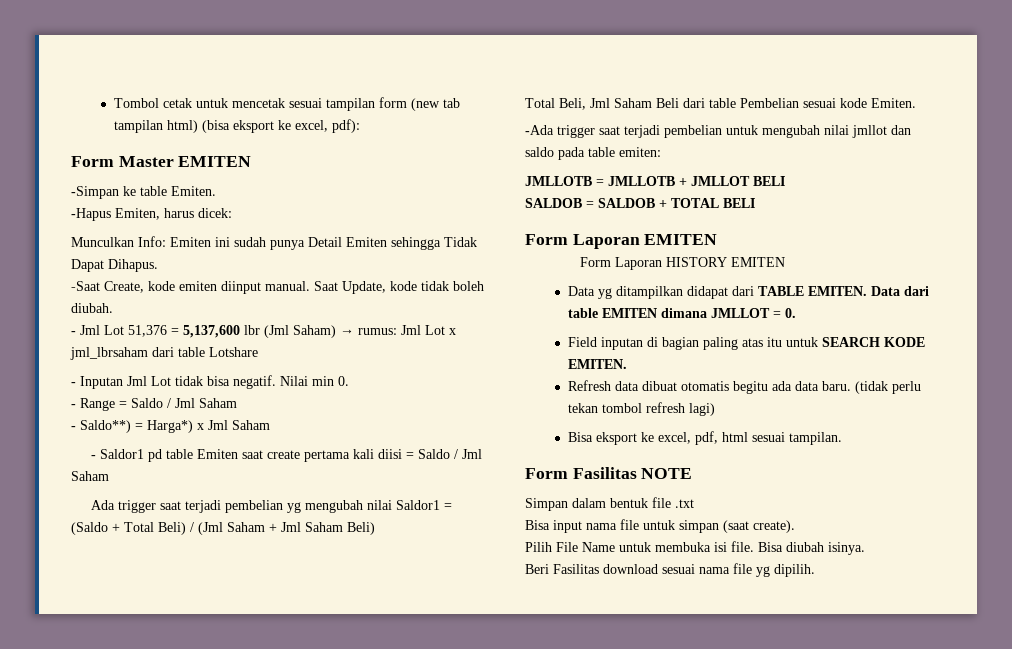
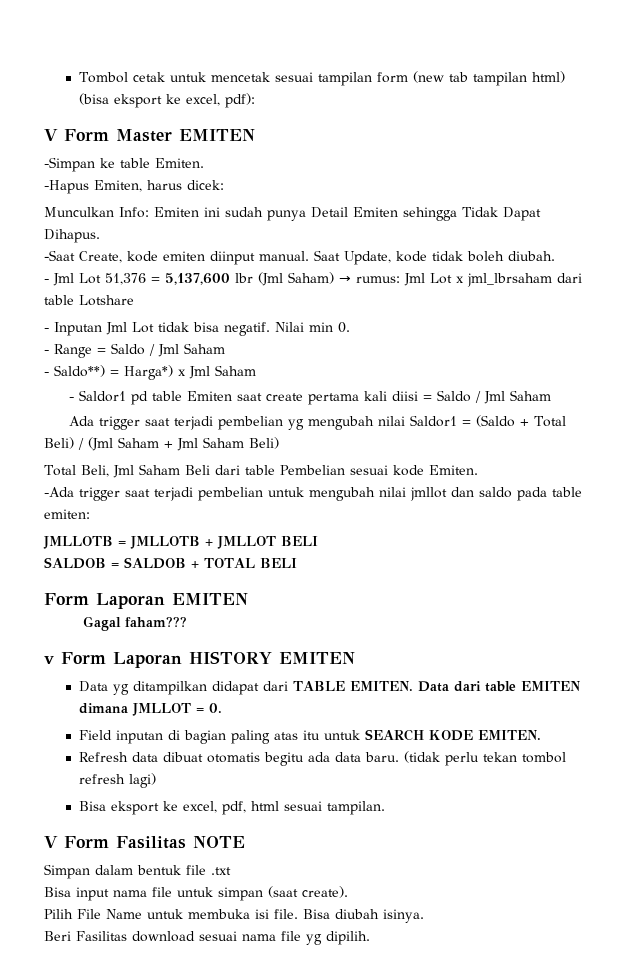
(360, 126) none -> [44,129,58,141] V
(718, 239) none -> [82,616,187,631] [44,656,54,664] Gagal faham??? // v
(842, 438) none -> [44,836,58,848] V

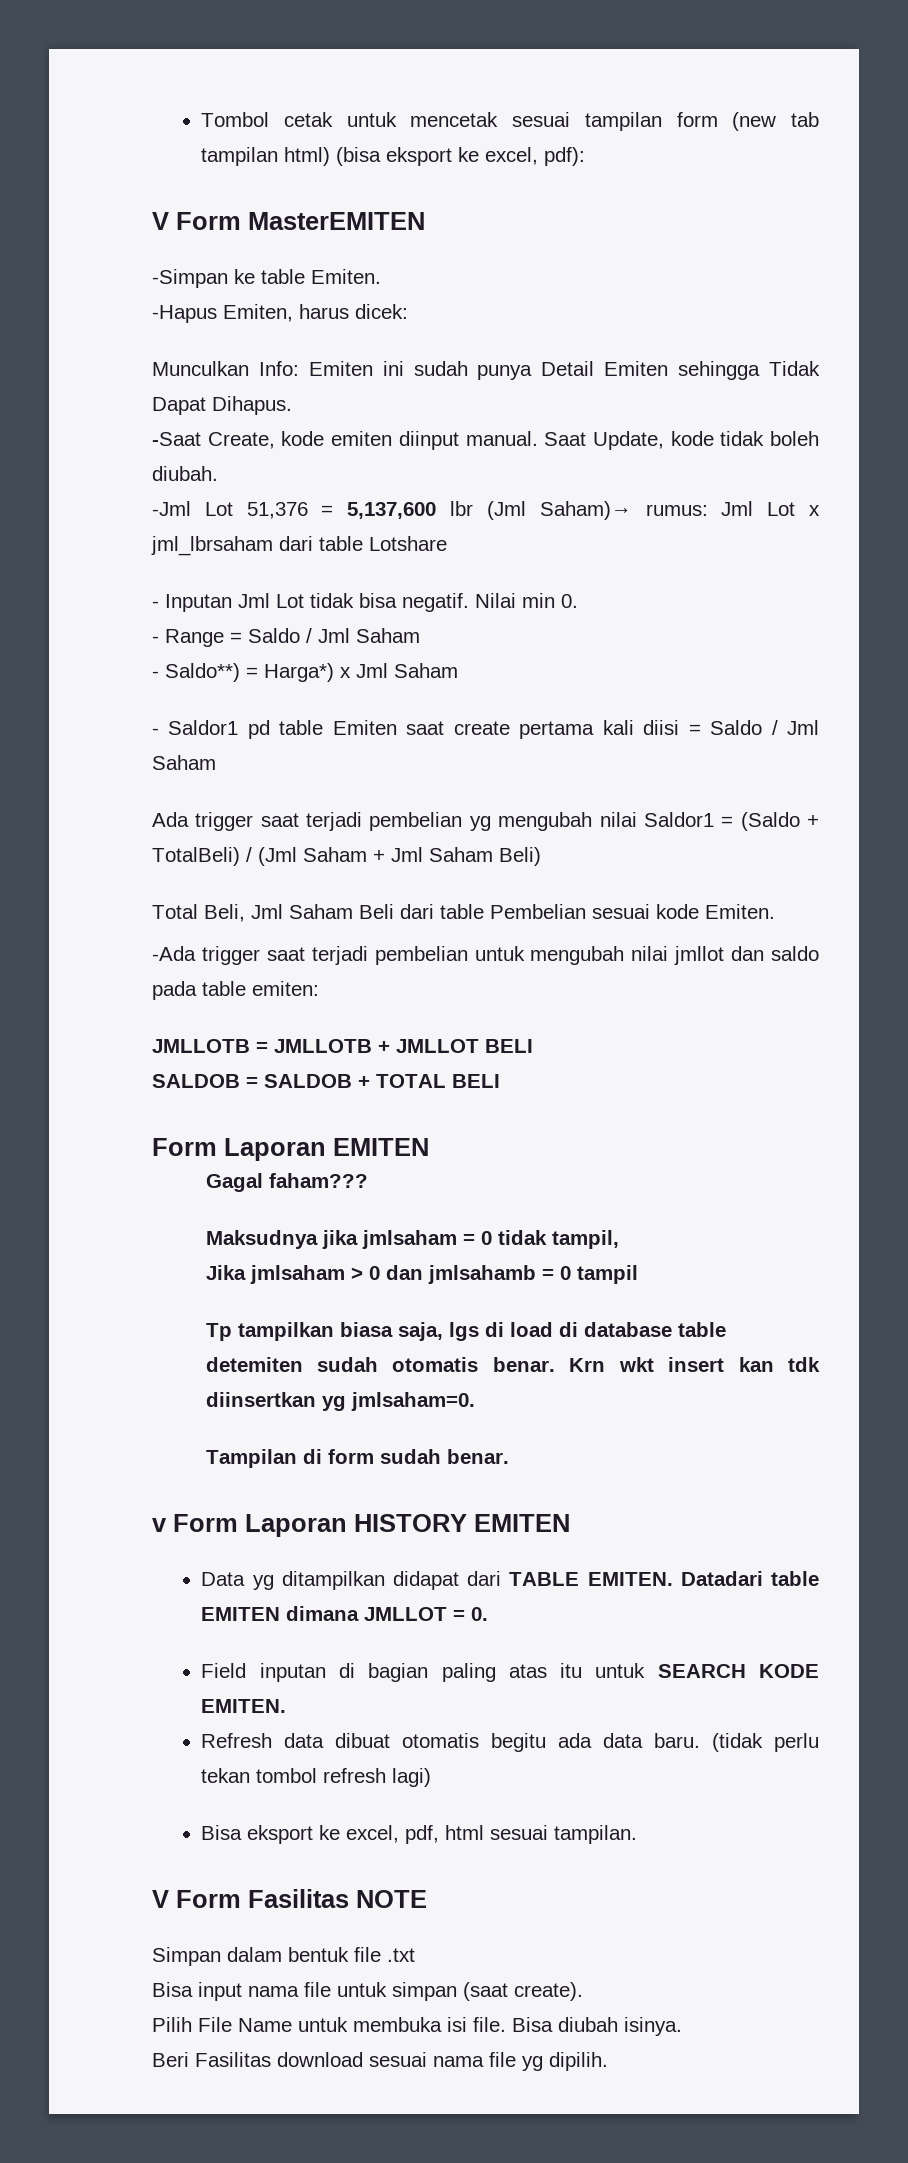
[116,129,255,142] Master EMITEN -> [248,212,425,230] MasterEMITEN
[44,273,74,286] - Jml -> [152,501,191,516] -Jml
[288,272,351,284] Saham) → -> [539,501,632,520] Saham)→
[534,416,567,427] [44,437,74,449] Total Beli) -> [152,847,240,866] TotalBeli)
(187, 622) none -> [205,1230,619,1249] [205,1265,638,1284] [205,1322,726,1341] [205,1357,820,1372] [205,1392,475,1411] [205,1449,509,1468] // Maksudnya jika jmlsaham = 0 tidak tampil, // Jika jmlsaham > 0 dan jmlsahamb = 0 tampil // Tp tampilkan biasa saja, lgs di load di database table detemiten sudah otomatis benar. Krn wkt insert kan tdk diinsertkan yg jmlsaham=0. // Tampilan di form sudah benar.
[417,681,481,692] Data dari -> [680,1571,763,1586] Datadari

